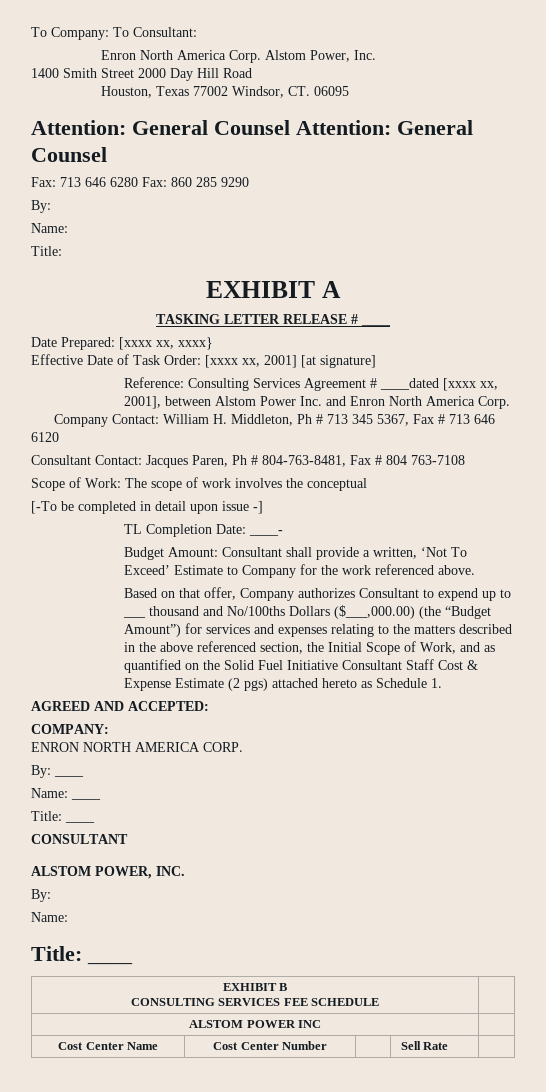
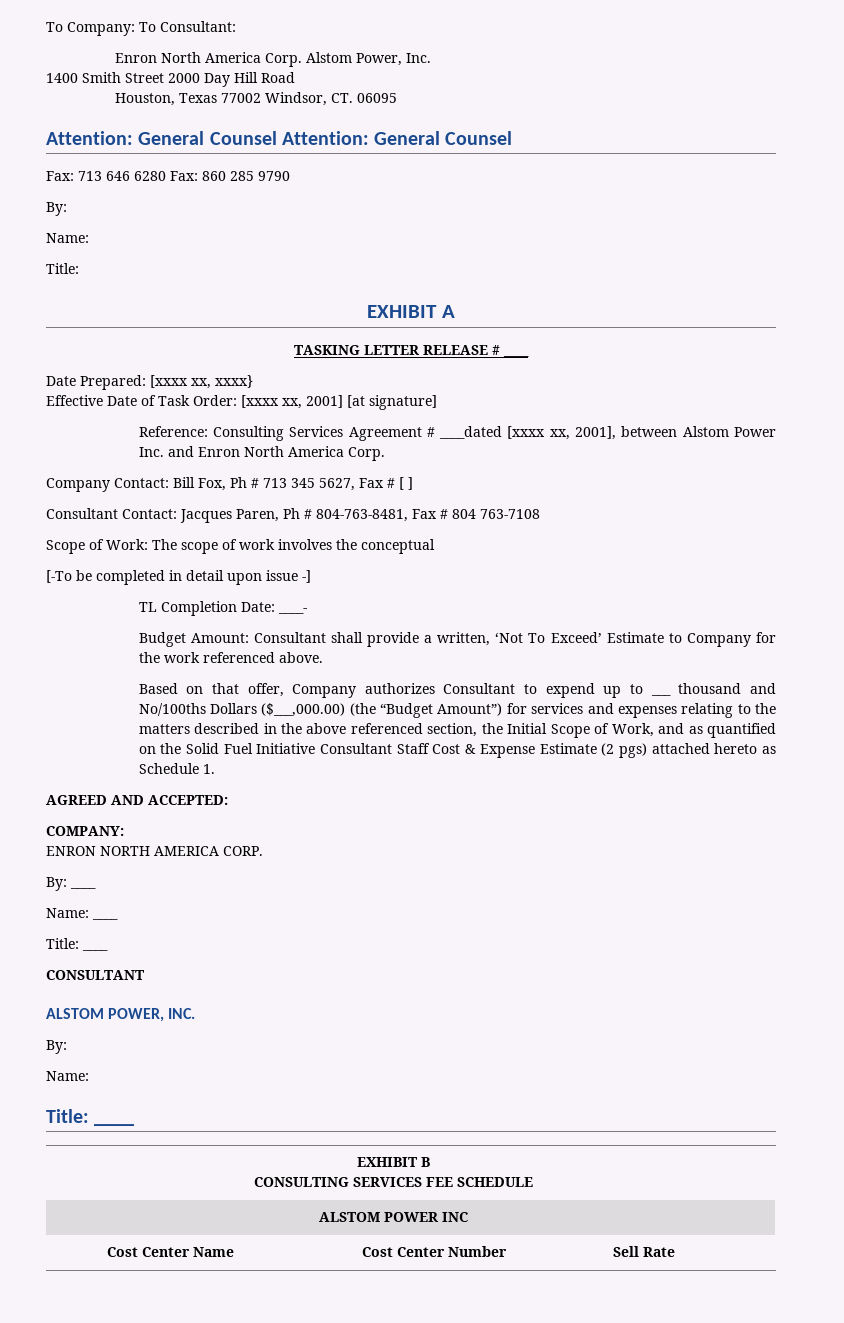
[221,177,249,187] 9290 -> [258,171,290,181] 9790
[163,414,294,426] William H. Middleton, -> [173,477,226,491] Bill Fox,
[377,414,496,426] [31,432,59,442] 5367, Fax # 713 646 6120 -> [319,477,413,491] 5627, Fax # [ ]

